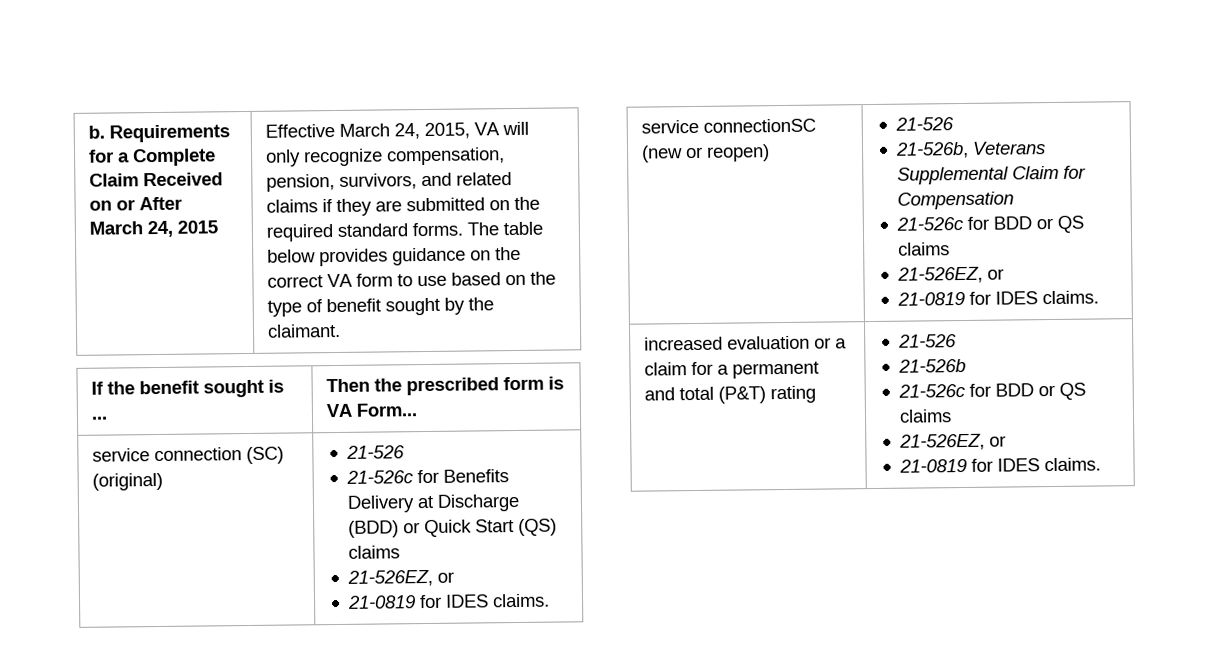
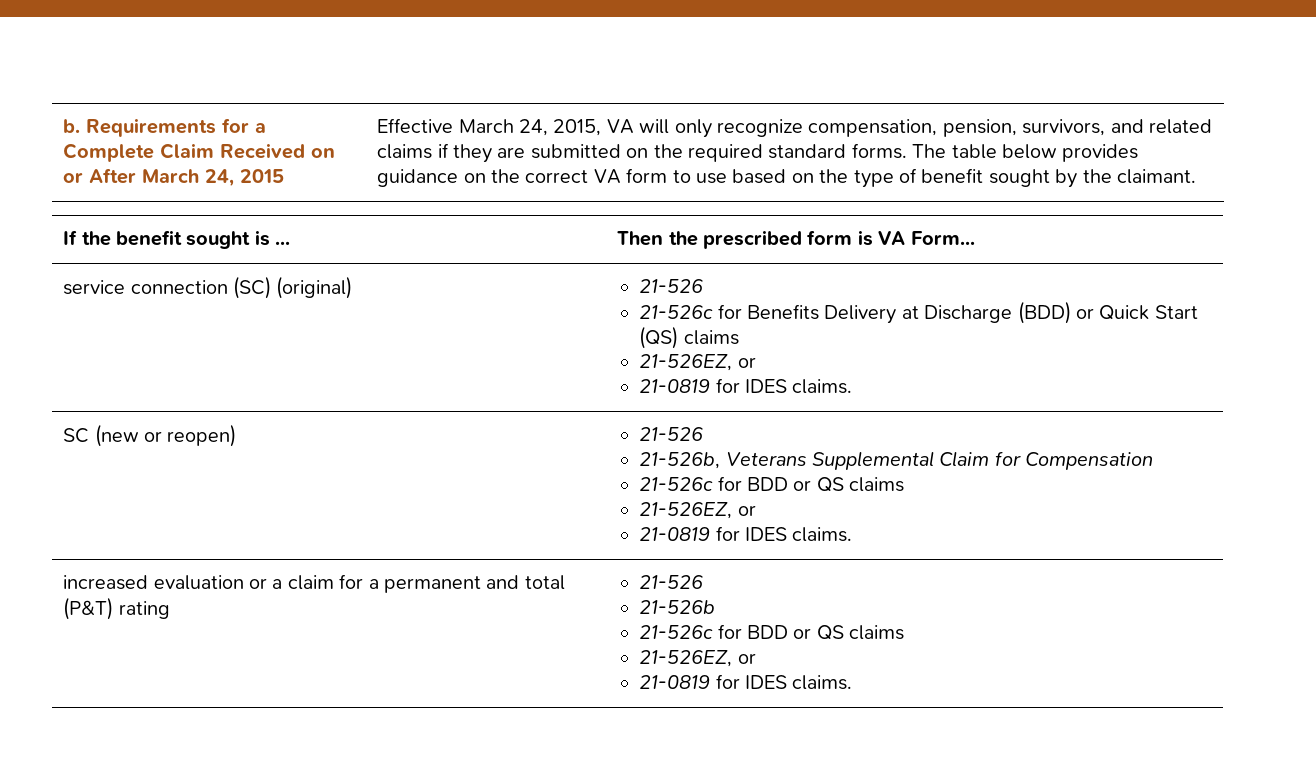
[640,118,816,134] service connectionSC -> [63,428,90,443] SC

